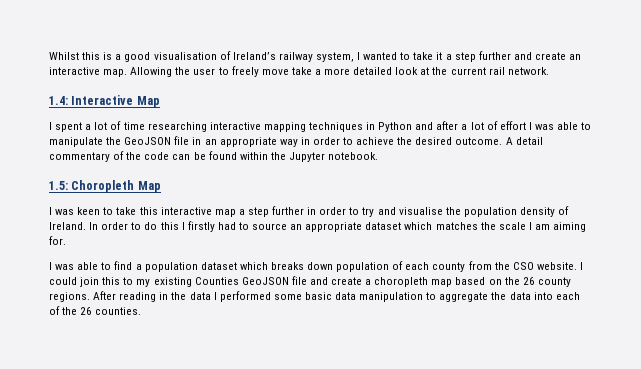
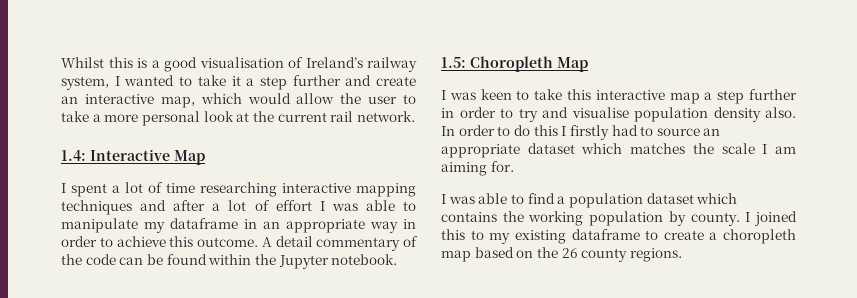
[103,67,173,77] map. Allowing -> [160,93,335,108] map, which would allow
[231,66,289,77] freely move -> (416, 99) none
[353,67,393,75] detailed -> [141,111,200,126] personal
[366,122,413,132] in Python -> (132, 207) none
[106,136,190,145] the GeoJSON file -> [144,218,238,233] my dataframe
[397,137,453,145] the desired -> [169,236,194,247] this
[445,207,461,215] the -> (629, 112) none
[558,206,570,215] [49,222,86,230] of Ireland. -> [765,107,796,118] also.
[270,261,583,272] [49,276,328,287] breaks down population of each county from the CSO website. I could join this to my existing Counties GeoJSON file and -> [441,211,797,226] [441,229,659,244] contains the working population by county. I joined this to my existing dataframe to
[93,291,580,302] [49,306,142,315] After reading in the data I performed some basic data manipulation to aggregate the data into each of the 26 counties. -> (682, 255) none

